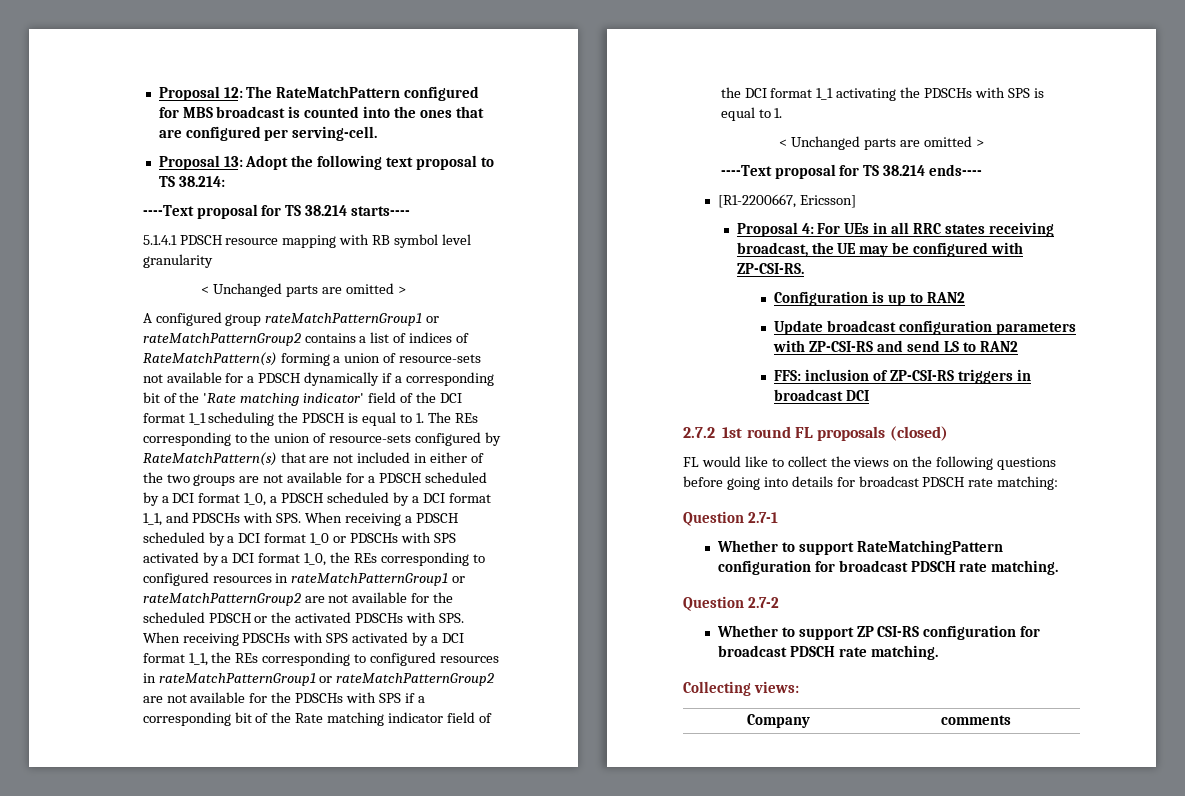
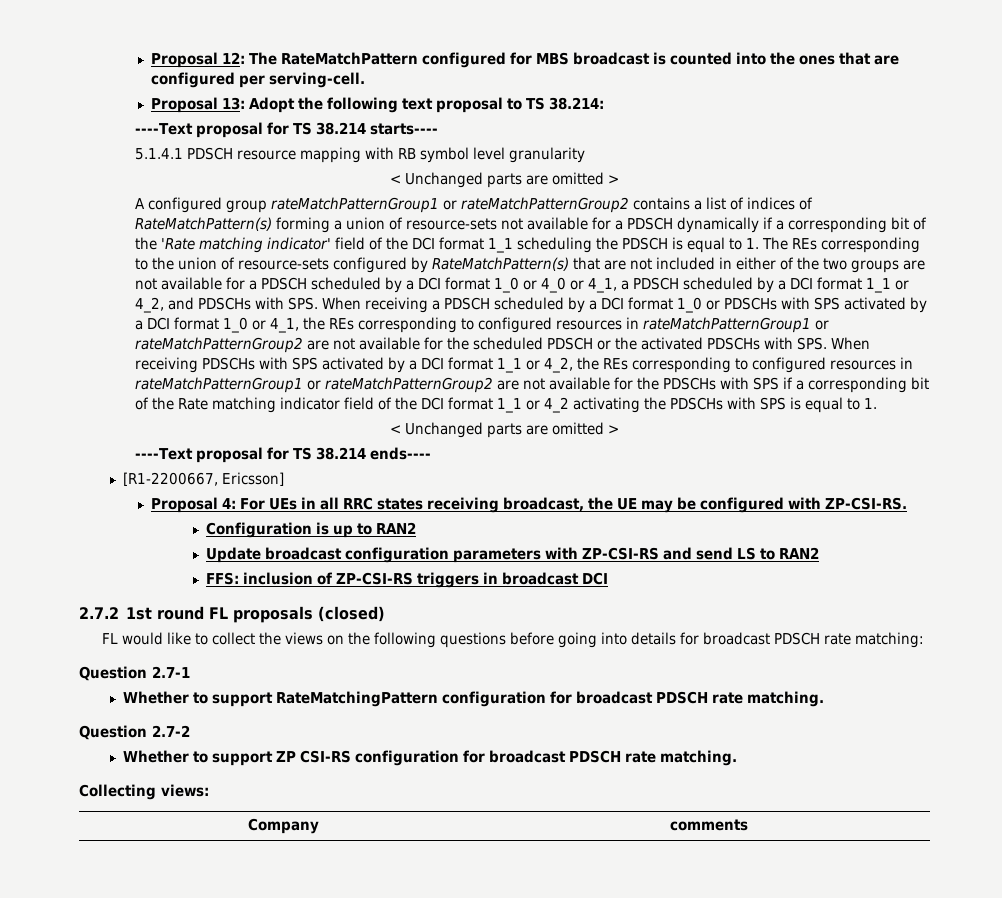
[244,492,491,506] [142,513,162,526] 1_0, a PDSCH scheduled by a DCI format 1_1, -> [493,277,909,293] [134,297,164,313] 1_0 or 4_0 or 4_1, a PDSCH scheduled by a DCI format 1_1 or 4_2,
[304,553,327,566] 1_0, -> [222,317,299,333] 1_0 or 4_1,
[188,653,208,666] 1_1, -> [496,357,573,373] 1_1 or 4_2,
(834, 94) none -> [525,397,569,413] or 4_2

